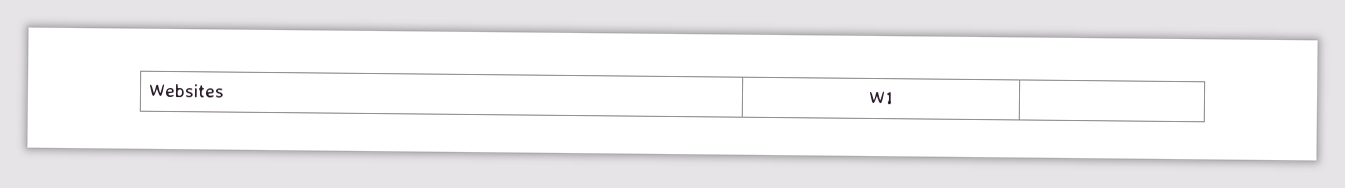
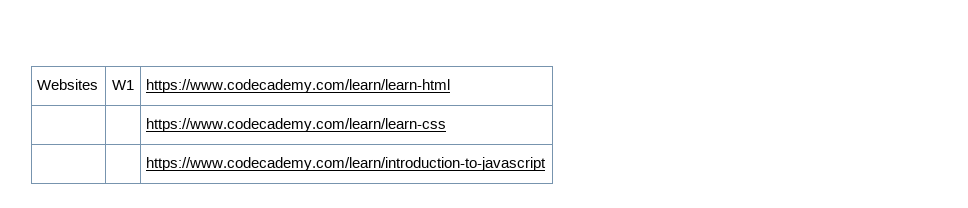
(894, 97) none -> [146,79,451,93] [146,118,447,132] [146,157,547,171] https://www.codecademy.com/learn/learn-html // | | https://www.codecademy.com/learn/learn-css // | | https://www.codecademy.com/learn/introduction-to-javascript

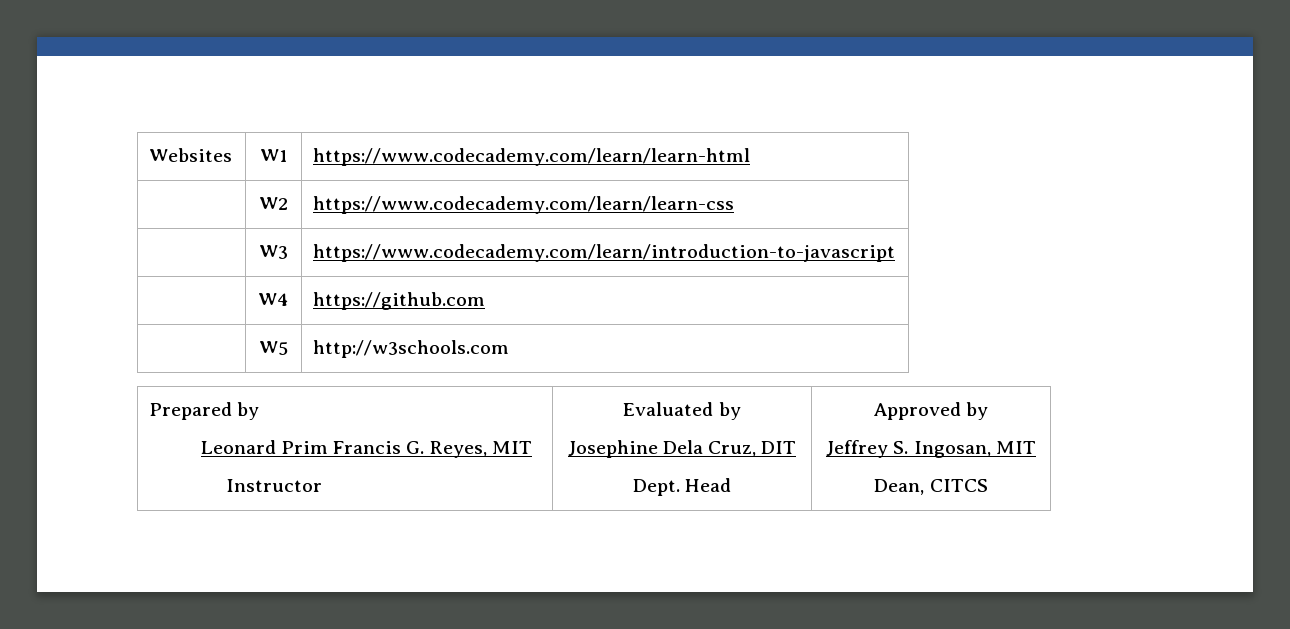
(451, 86) none -> [259,197,288,210] W2
(447, 125) none -> [259,245,288,259] W3
(547, 164) none -> [258,293,289,306] [313,292,486,310] [259,341,288,355] [313,340,510,358] [149,402,260,420] [200,440,532,458] [226,479,323,492] [623,402,741,420] [567,440,797,458] [632,478,732,496] [873,402,989,420] [826,440,1036,458] [874,479,988,495] // | W4 | https://github.com // | W5 | http://w3schools.com // Prepared by // Leonard Prim Francis G. Reyes, MIT // Instructor | Evaluated by // Josephine Dela Cruz, DIT // Dept. Head | Approved by // Jeffrey S. Ingosan, MIT // Dean, CITCS

